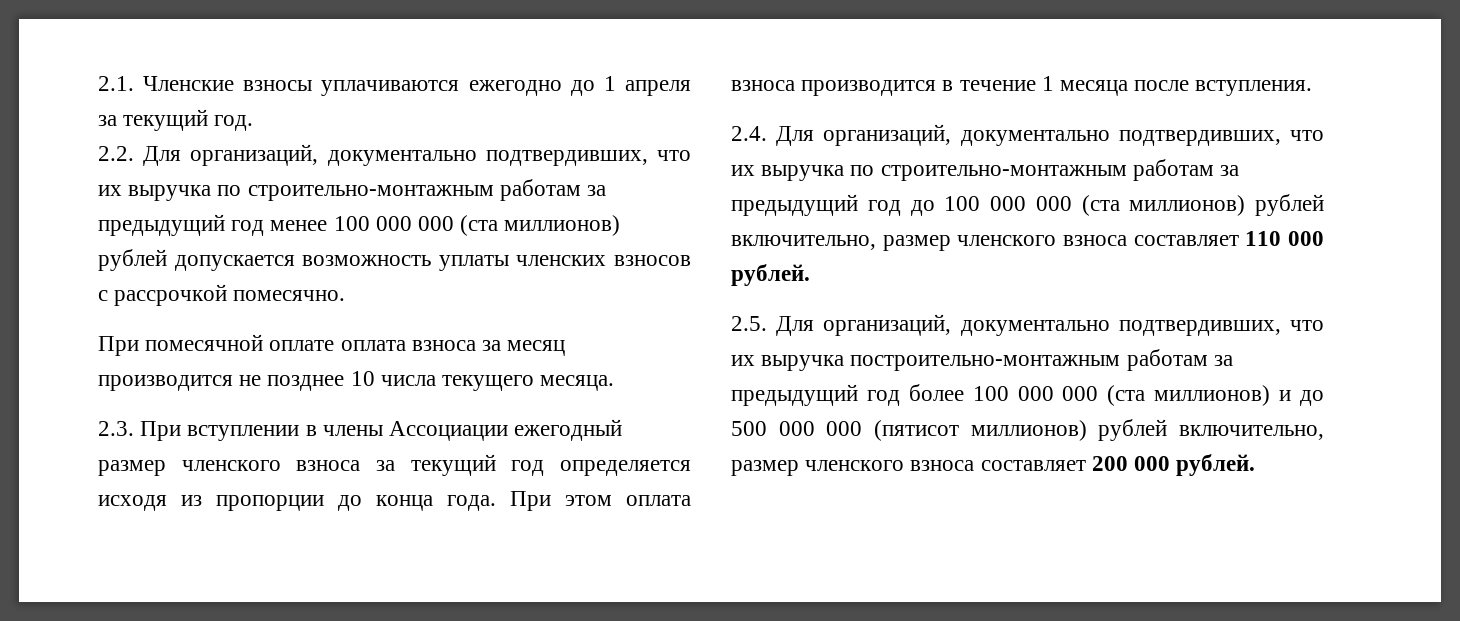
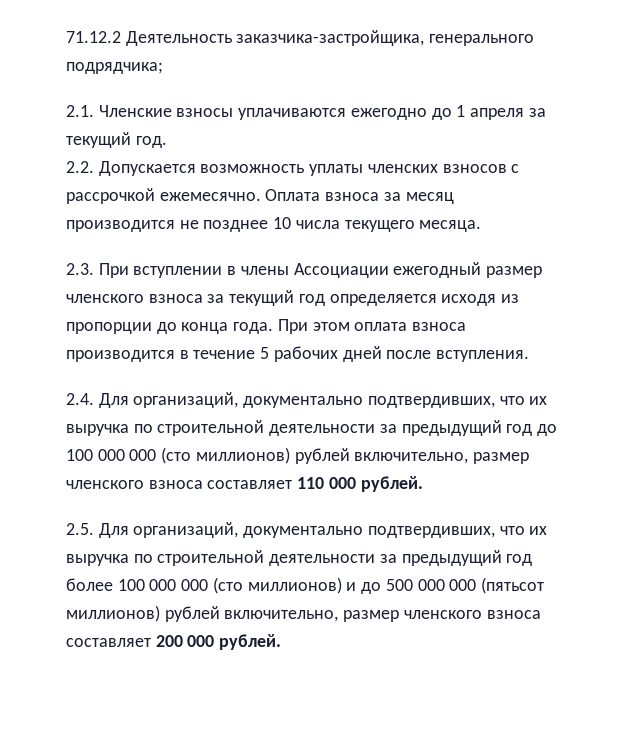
(98, 83) none -> [66,30,535,46] [66,62,163,74] 71.12.2 Деятельность заказчика-застройщика, генерального подрядчика; //
[143,144,691,166] [98,179,607,201] [98,214,621,236] [98,249,295,271] Для организаций, документально подтвердивших, что их выручка по строительно-монтажным работам за предыдущий год менее 100 000 000 (ста миллионов) рублей допускается -> [98,161,196,176] Допускается
[233,290,346,301] [98,334,406,356] помесячно. // При помесячной оплате оплата -> [159,189,321,201] ежемесячно. Оплата
[1041,76,1129,96] 1 месяца -> [260,346,382,362] 5 рабочих дней
[880,159,1214,181] строительно-монтажным работам -> [157,420,376,436] строительной деятельности
[1081,195,1120,216] (ста -> [161,447,192,464] (сто
[850,349,1208,371] построительно-монтажным работам -> [133,550,376,566] по строительной деятельности
[1107,385,1146,406] (ста -> [212,577,243,594] (сто
[874,420,959,441] (пятисот -> [480,577,544,594] (пятьсот

